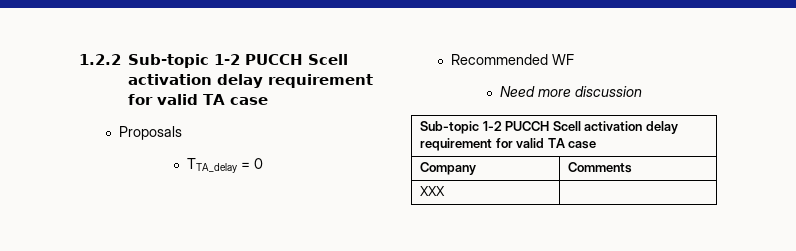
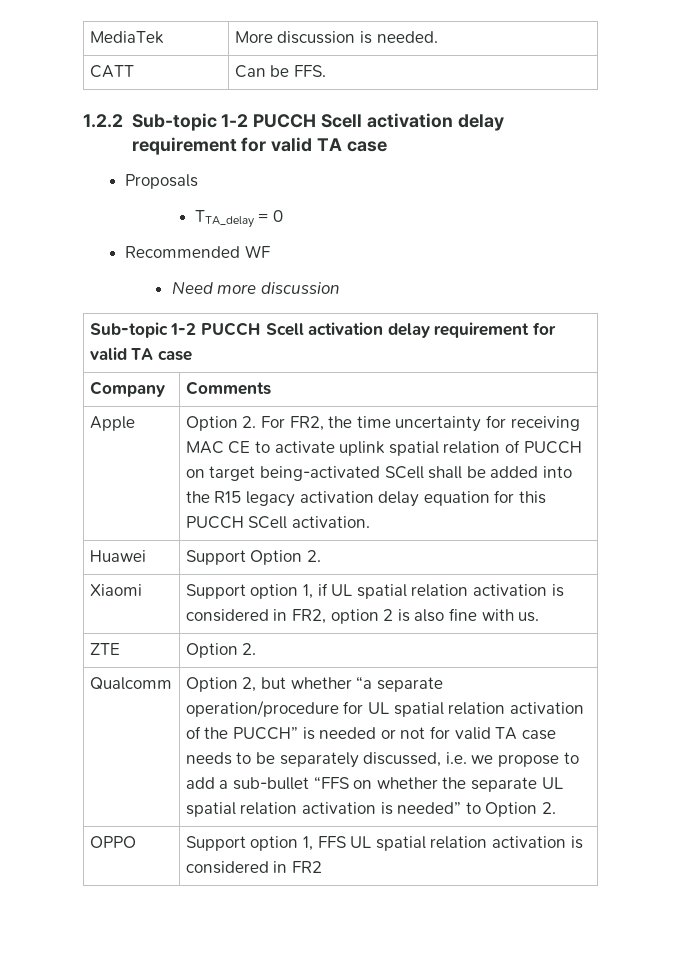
(79, 59) none -> [89,31,164,44] [234,31,438,44] [89,65,134,78] [234,65,326,78] MediaTek | More discussion is needed. // CATT | Can be FFS. //
[420,186,446,196] XXX | -> [89,416,135,431] [185,415,580,432] [185,440,582,456] [185,466,572,481] [185,490,546,507] [185,516,370,529] [89,550,146,562] [185,550,321,565] [89,584,142,596] [185,583,564,599] [185,608,540,624] [89,643,120,655] [185,643,257,658] [89,677,172,690] [185,676,443,692] [185,700,584,717] [185,726,556,740] [185,752,579,768] [185,776,563,792] [185,802,556,817] [89,836,136,848] [185,836,583,851] [185,861,322,874] Apple | Option 2. For FR2, the time uncertainty for receiving MAC CE to activate uplink spatial relation of PUCCH on target being-activated SCell shall be added into the R15 legacy activation delay equation for this PUCCH SCell activation. // Huawei | Support Option 2. // Xiaomi | Support option 1, if UL spatial relation activation is considered in FR2, option 2 is also fine with us. // ZTE | Option 2. // Qualcomm | Option 2, but whether “a separate operation/procedure for UL spatial relation activation of the PUCCH” is needed or not for valid TA case needs to be separately discussed, i.e. we propose to add a sub-bullet “FFS on whether the separate UL spatial relation activation is needed” to Option 2. // OPPO | Support option 1, FFS UL spatial relation activation is considered in FR2

